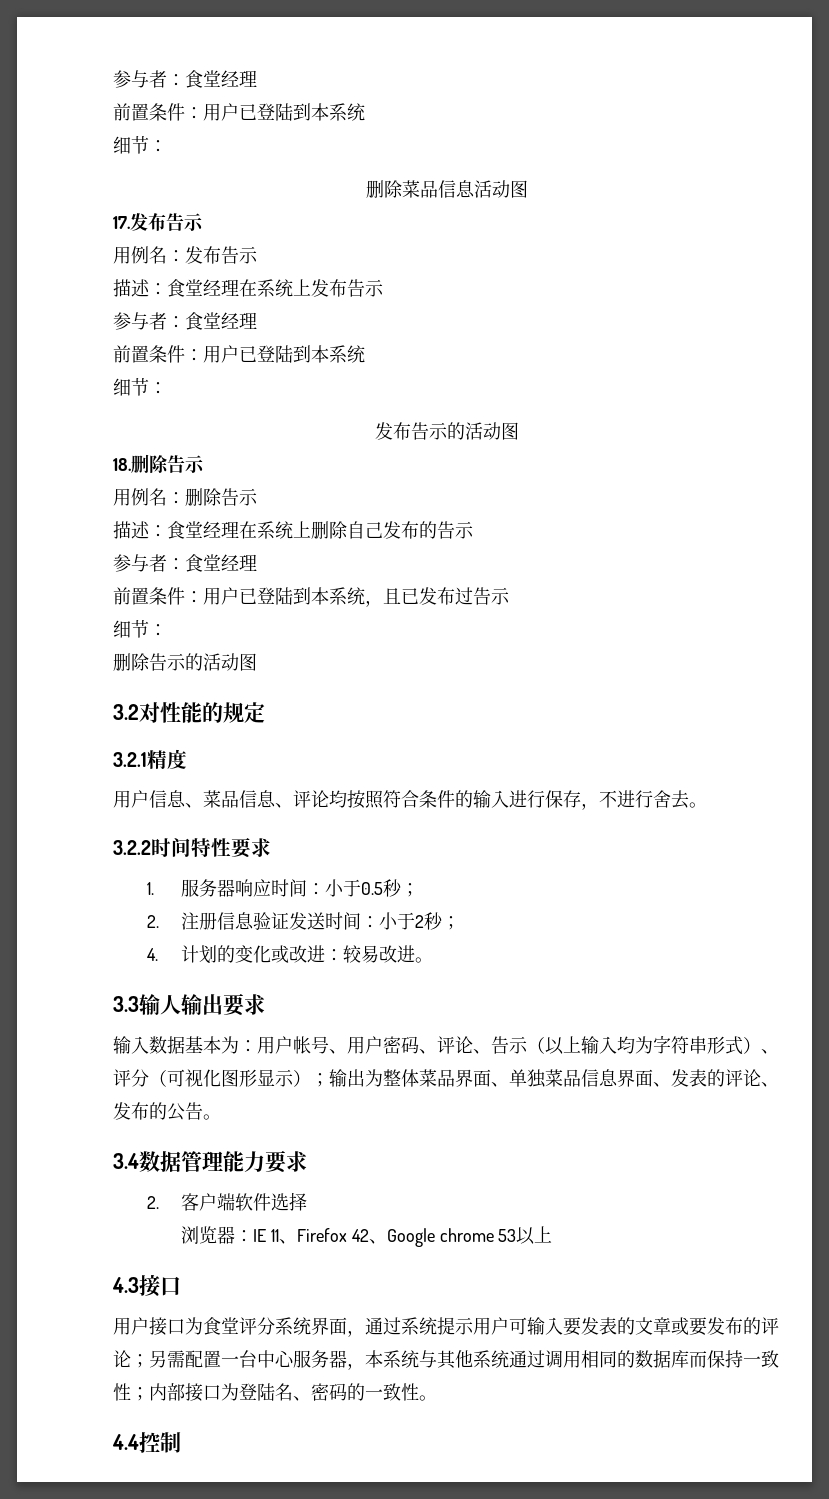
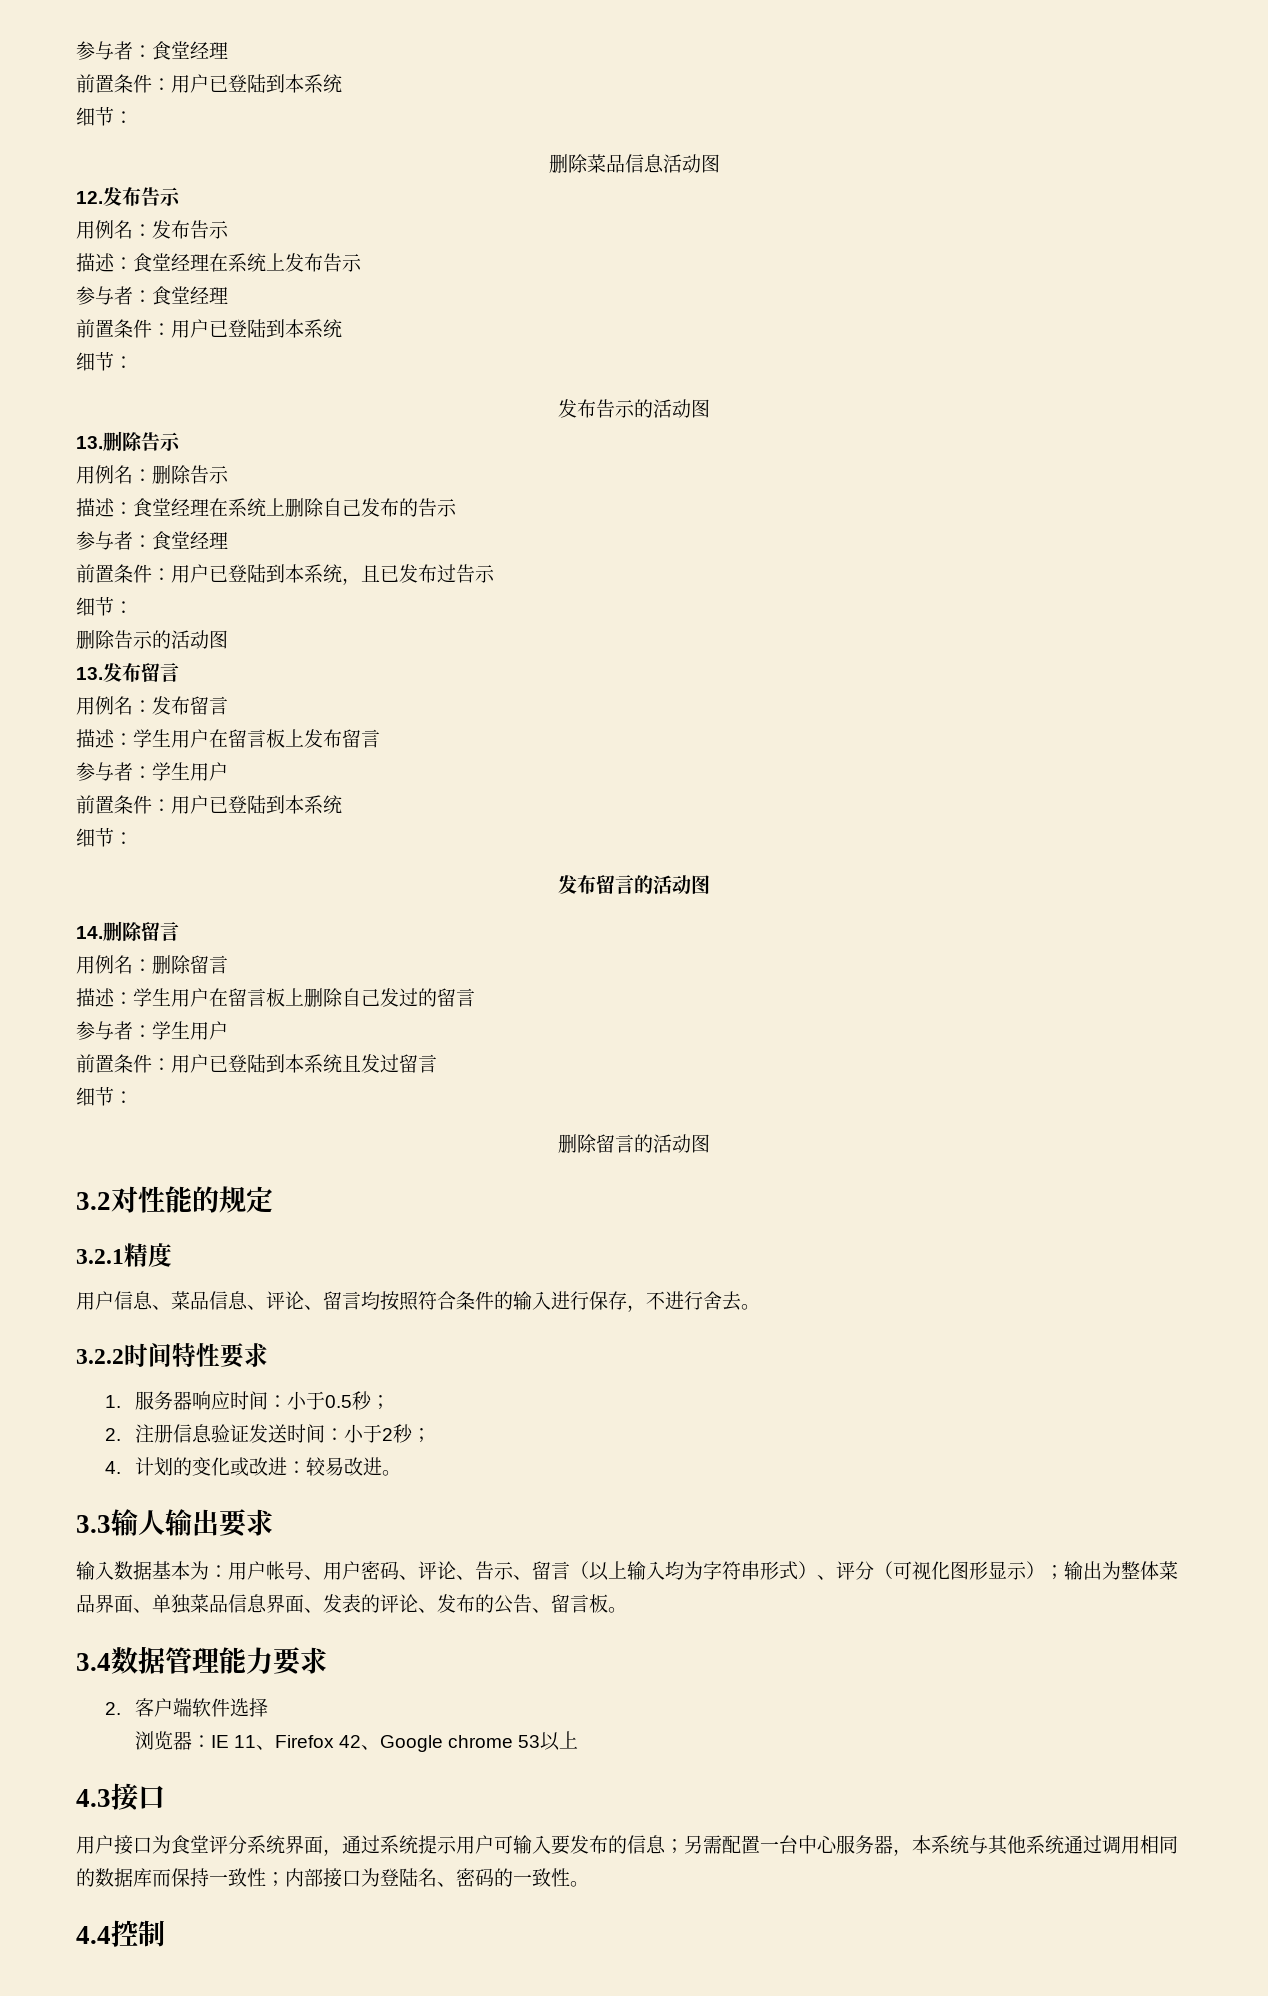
[113,216,130,229] 17. -> [76,191,103,204] 12.
[113,458,131,471] 18. -> [76,436,103,449] 13.
(257, 662) none -> [76,663,179,682] [76,696,228,715] [76,729,380,748] [76,762,228,781] [76,795,342,814] [76,827,133,847] [558,875,710,894] [76,921,179,942] [76,955,228,974] [76,988,475,1007] [76,1021,228,1040] [76,1054,437,1073] [76,1086,133,1106] [558,1134,710,1153] // 13.发布留言 // 用例名：发布留言 // 描述：学生用户在留言板上发布留言 // 参与者：学生用户 // 前置条件：用户已登陆到本系统 // 细节： // 发布留言的活动图 // 14.删除留言 // 用例名：删除留言 // 描述：学生用户在留言板上删除自己发过的留言 // 参与者：学生用户 // 前置条件：用户已登陆到本系统且发过留言 // 细节： // 删除留言的活动图
(329, 799) none -> [304,1291,361,1310] 、留言
(528, 1045) none -> [513,1561,570,1580] 、留言
(203, 1111) none -> [532,1594,608,1613] 、留言板
[599,1317,779,1336] [113,1350,131,1368] 表的文章或要发布的评论 -> [589,1835,666,1854] 布的信息

